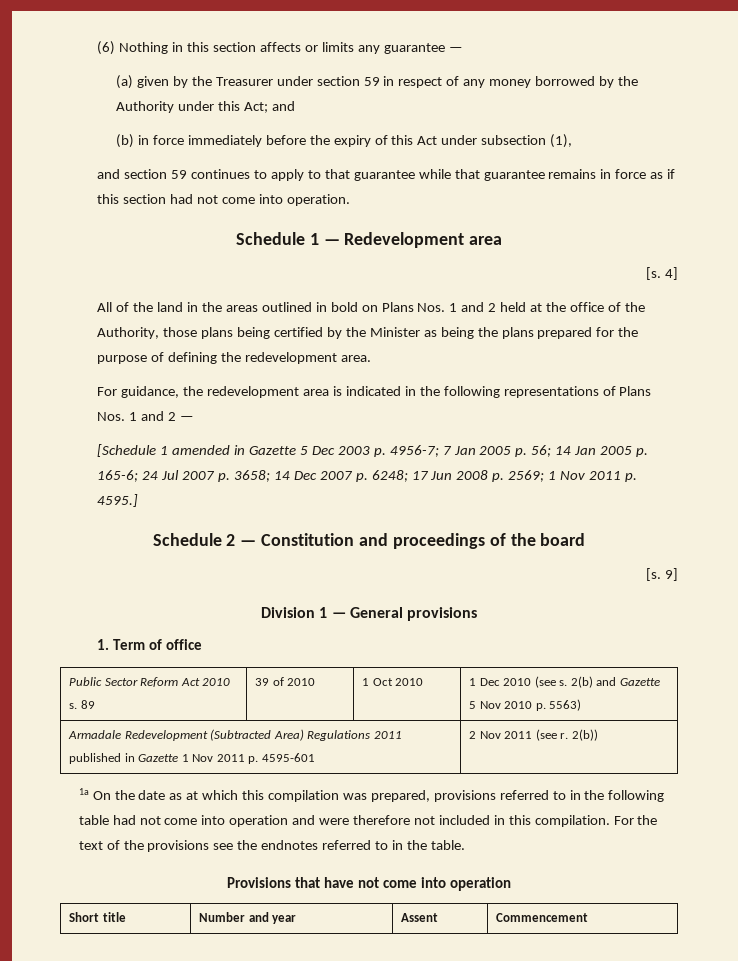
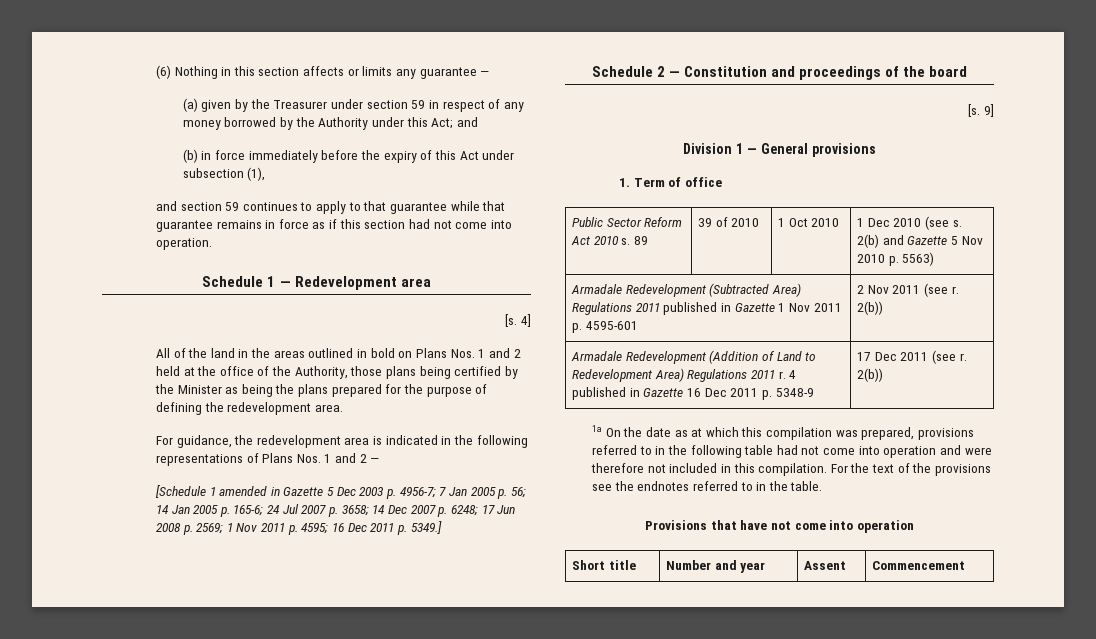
[97,494,139,507] 4595.] -> [301,521,442,535] 4595; 16 Dec 2011 p. 5349.]
(598, 735) none -> [571,350,817,364] [572,368,797,382] [572,387,814,400] [857,350,967,364] [857,368,884,382] // Armadale Redevelopment (Addition of Land to Redevelopment Area) Regulations 2011 r. 4 published in Gazette 16 Dec 2011 p. 5348-9 | 17 Dec 2011 (see r. 2(b))

